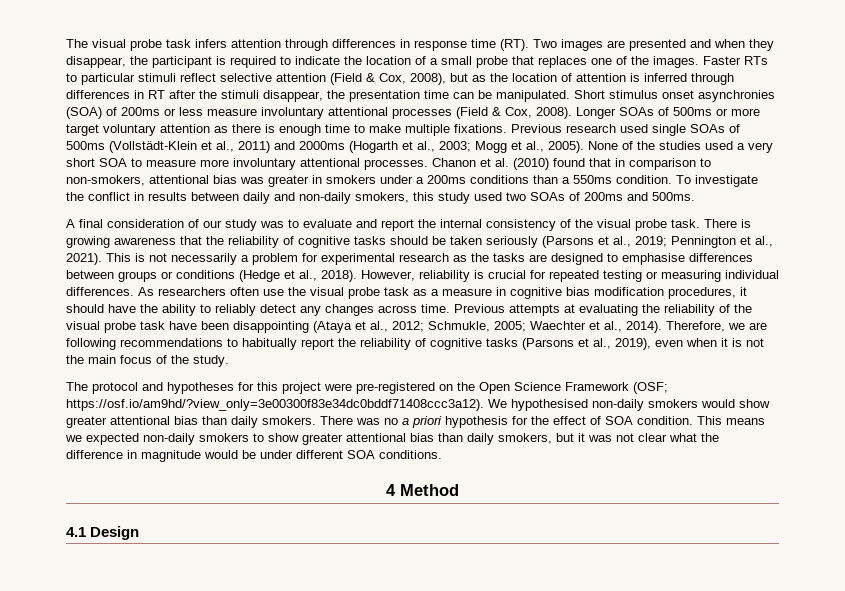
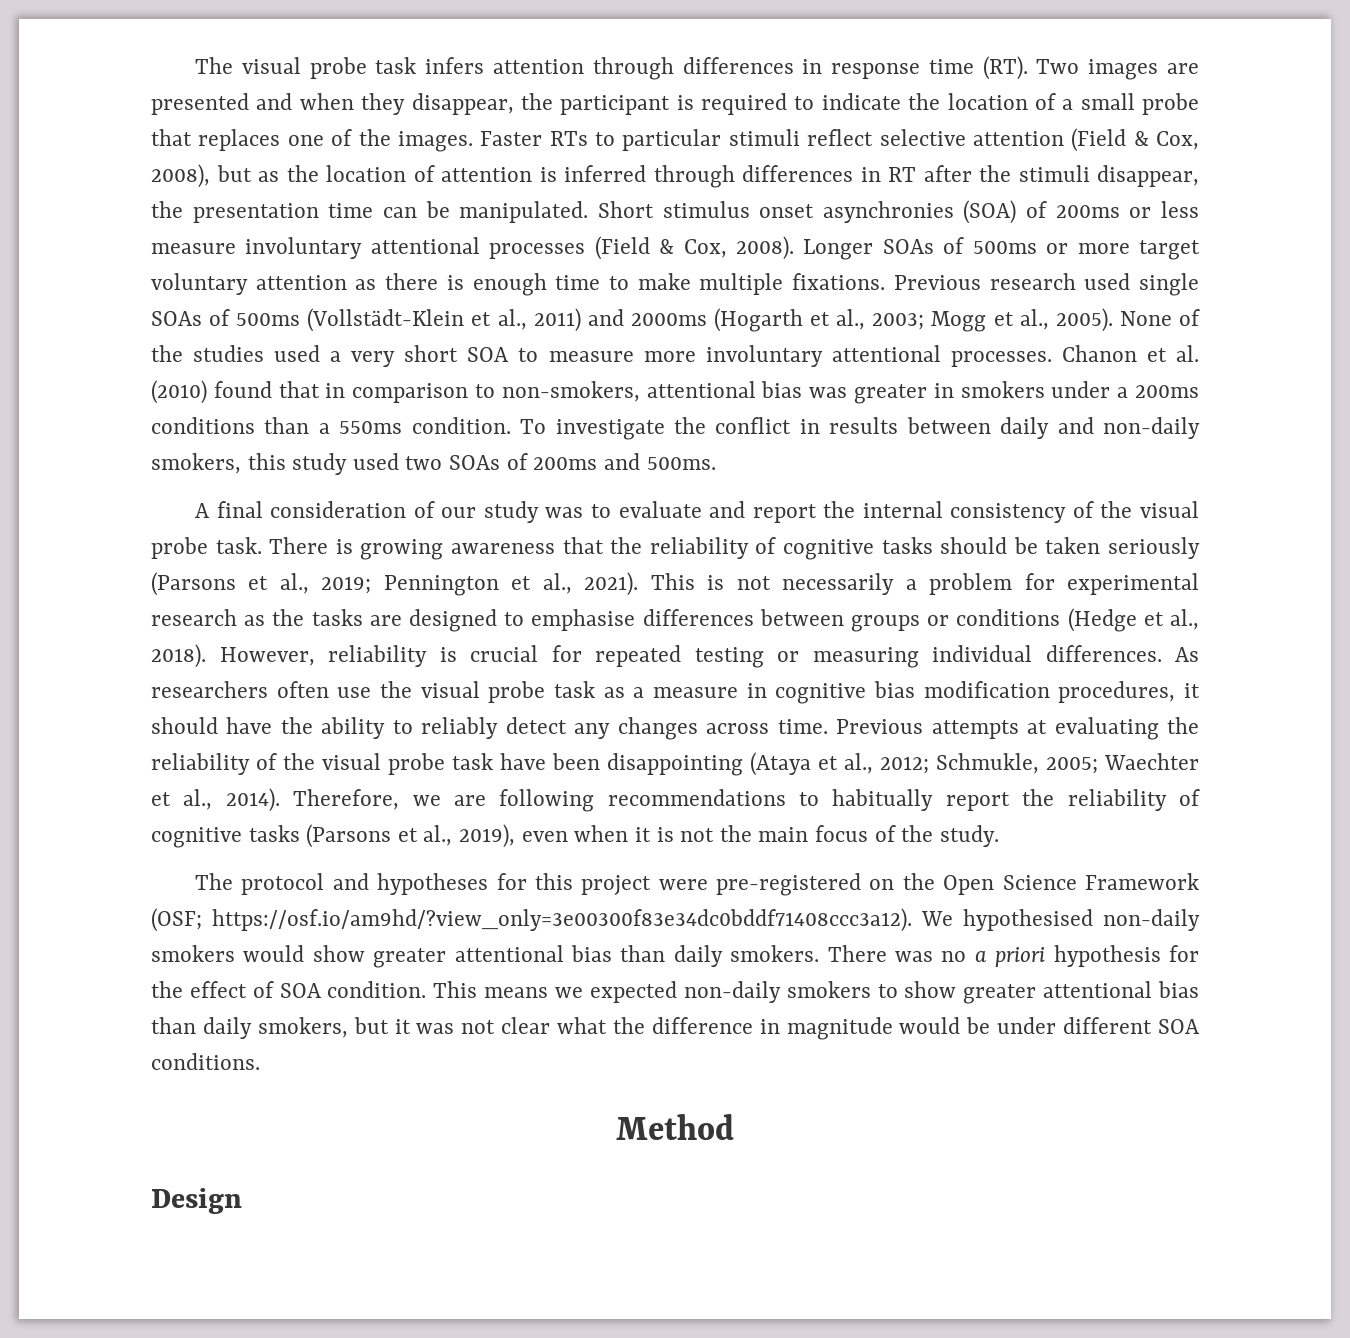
[386,484,396,496] 4 -> (260, 1061) none
[66,527,86,537] 4.1 -> (734, 1127) none

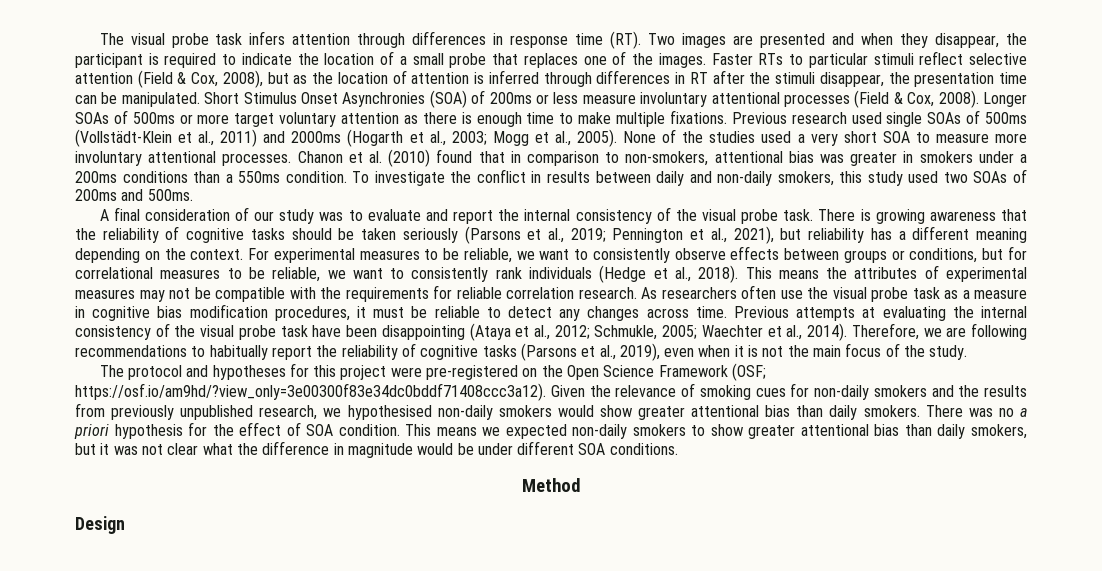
[662,201,954,223] stimulus onset asynchronies -> [243,92,426,107] Stimulus Onset Asynchronies
[584,572,1199,596] [151,608,1200,632] [151,644,1162,668] 2021). This is not necessarily a problem for experimental research as the tasks are designed to emphasise differences between groups or conditions (Hedge et al., 2018). However, reliability is crucial for repeated testing or measuring individual differences. -> [733,226,1028,244] [75,246,1028,263] [75,265,1027,283] [75,285,637,302] 2021), but reliability has a different meaning depending on the context. For experimental measures to be reliable, we want to consistently observe effects between groups or conditions, but for correlational measures to be reliable, we want to consistently rank individuals (Hedge et al., 2018). This means the attributes of experimental measures may not be compatible with the requirements for reliable correlation research.
[151,717,499,739] should have the ability to reliably -> [373,306,501,318] must be reliable to
[151,753,250,775] reliability -> [981,306,1028,318] [75,325,151,340] internal consistency
[921,911,953,926] We -> [550,383,1027,400] [75,403,342,420] Given the relevance of smoking cues for non-daily smokers and the results from previously unpublished research, we

